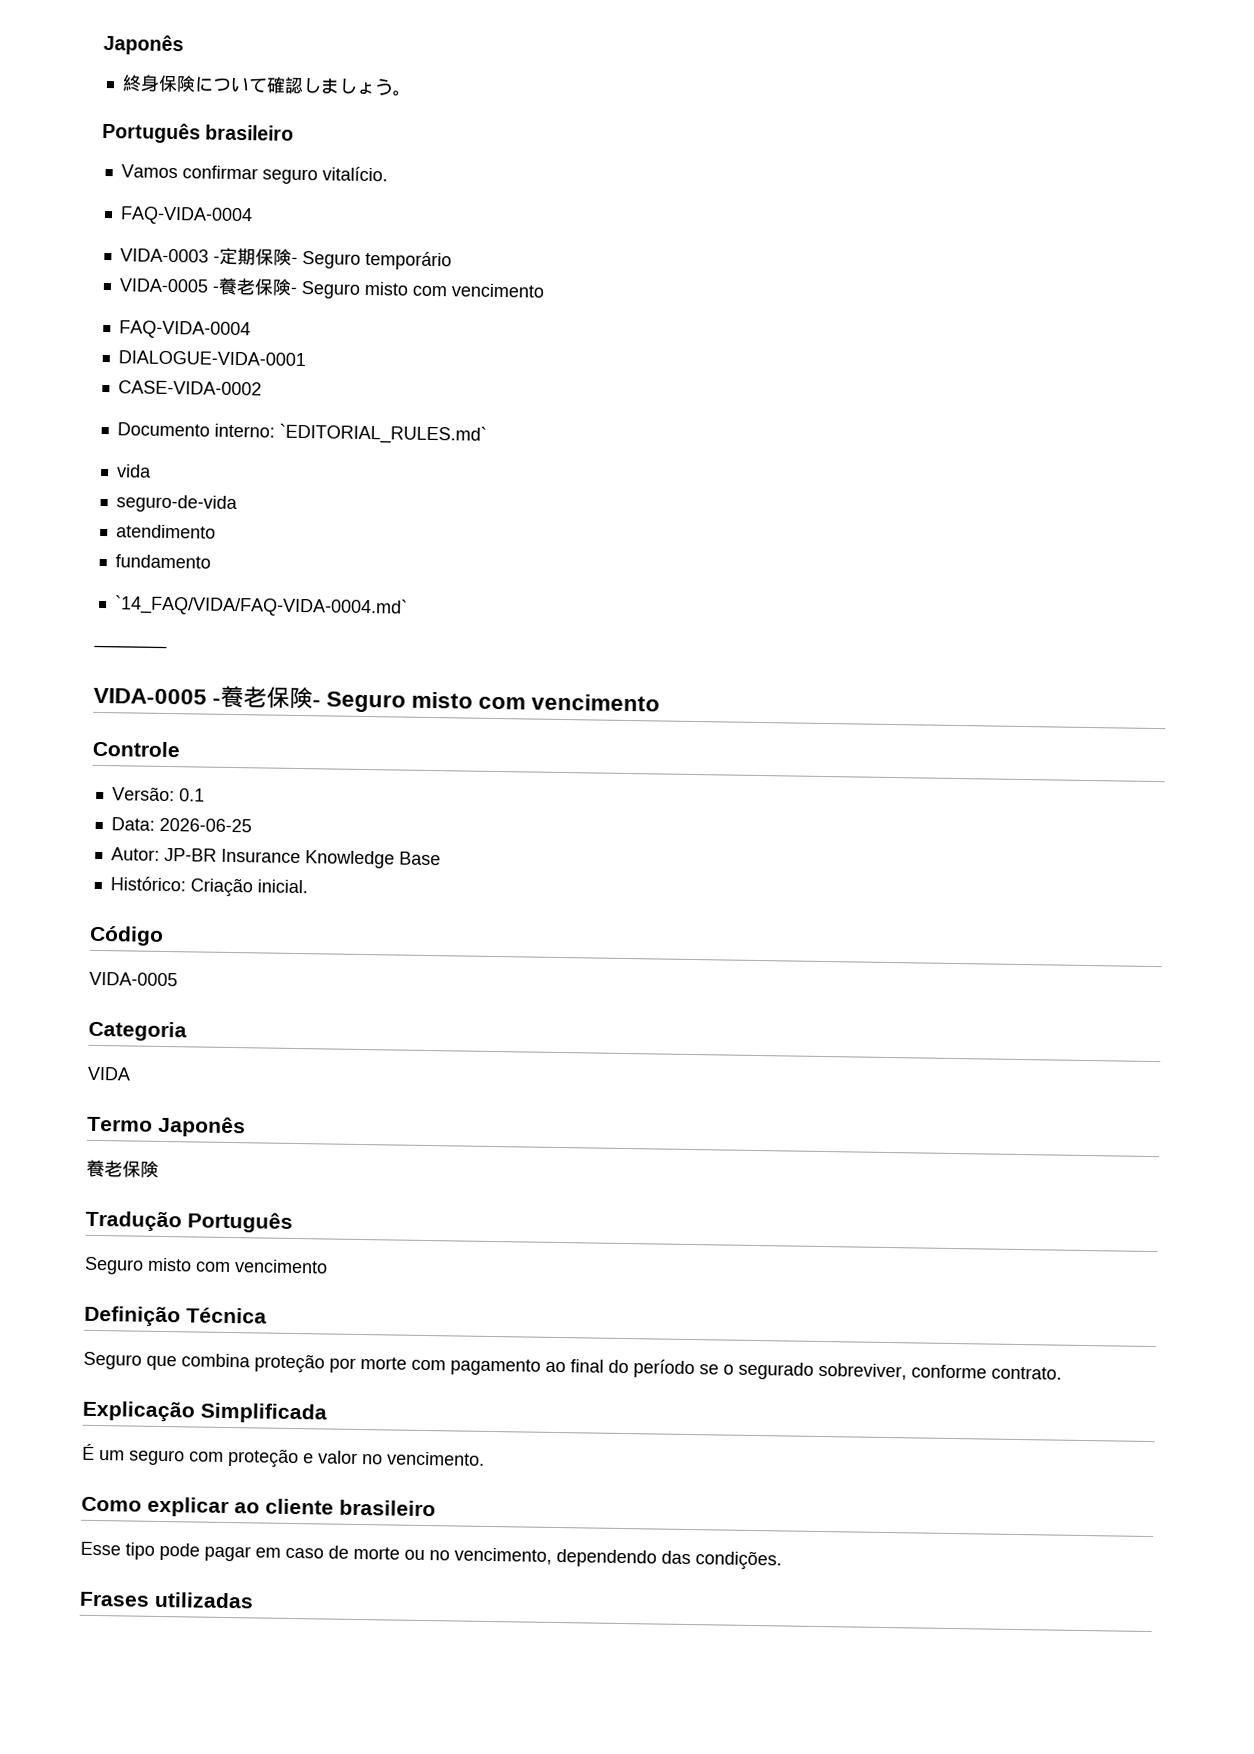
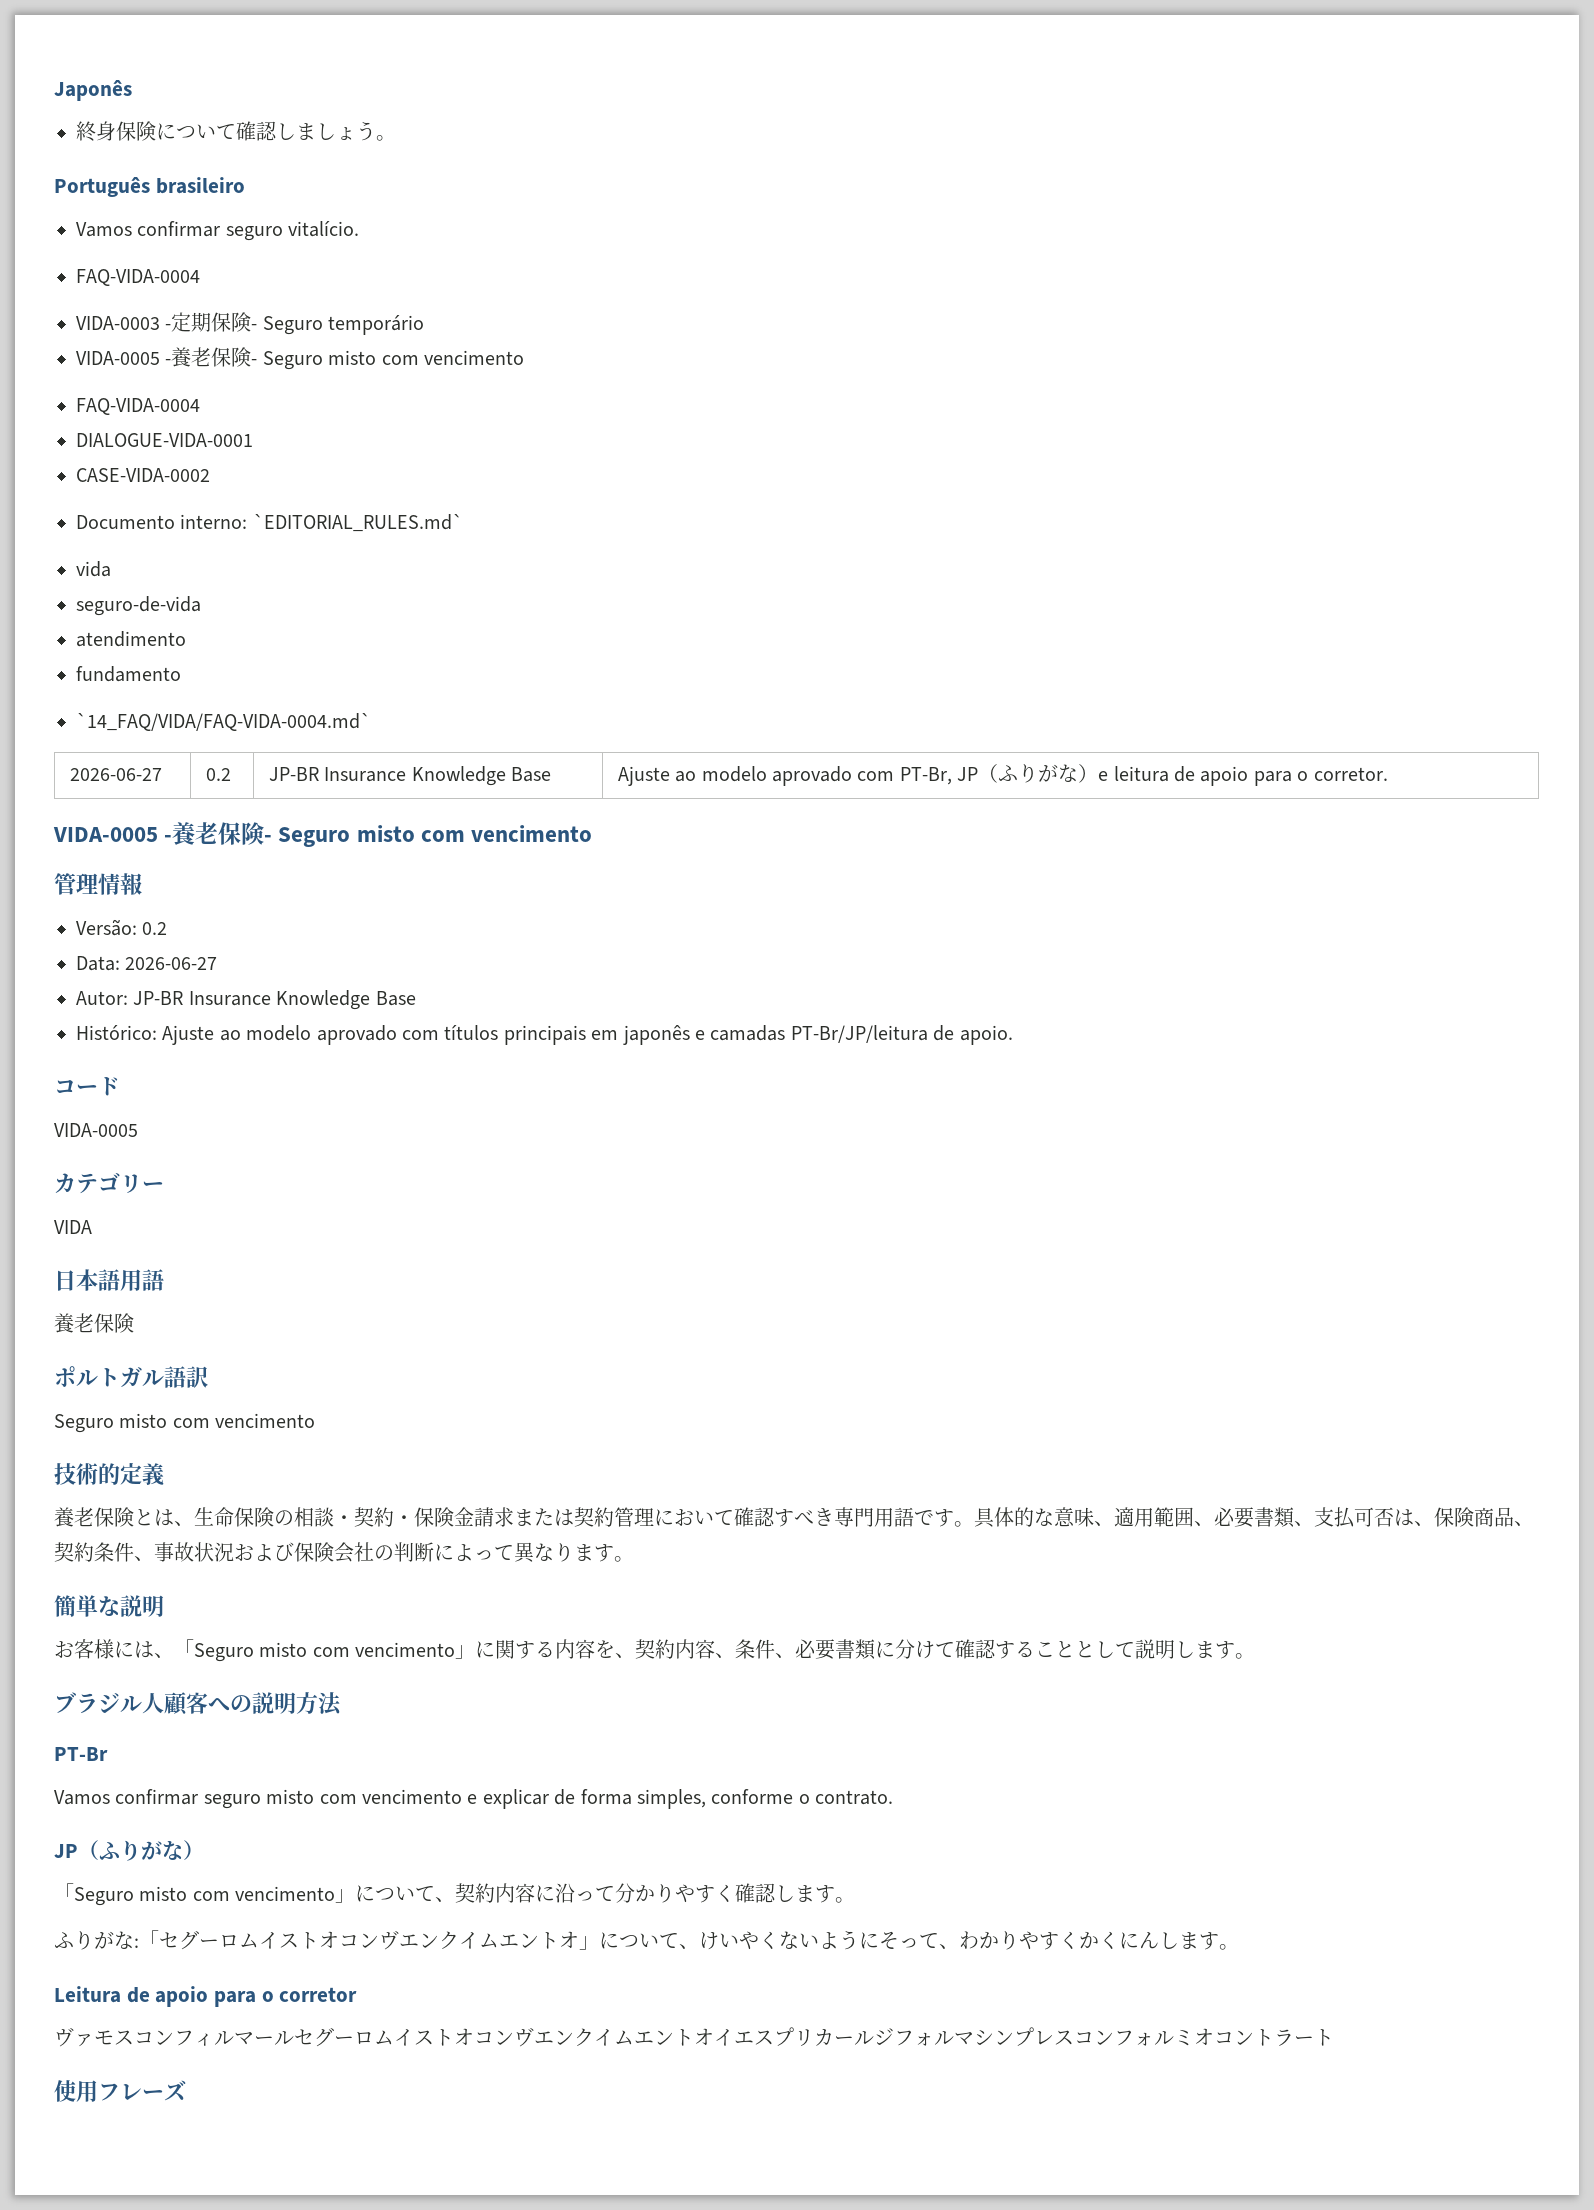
[94,644,167,652] [93,685,661,713] [92,740,180,758] // ———— // VIDA-0005 -養老保険- Seguro misto com vencimento // Controle -> [69,768,162,781] [205,768,231,781] [268,766,552,786] [617,764,1388,786] [53,822,593,847] [54,873,142,895] // 2026-06-27 | 0.2 | JP-BR Insurance Knowledge Base | Ajuste ao modelo aprovado com PT-Br, JP（ふりがな）e leitura de apoio para o corretor. // VIDA-0005 -養老保険- Seguro misto com vencimento // 管理情報
[178,788,205,802] 0.1 -> [142,922,168,935] 0.2
[158,817,252,833] 2026-06-25 -> [125,957,218,970] 2026-06-27
[189,877,308,898] [89,925,164,946] Criação inicial. // Código -> [162,1025,1013,1045] [54,1077,120,1096] Ajuste ao modelo aprovado com títulos principais em japonês e camadas PT-Br/JP/leitura de apoio. // コード
[88,1020,187,1042] Categoria -> [54,1172,164,1194] カテゴリー
[87,1115,246,1138] Termo Japonês -> [54,1269,164,1291] 日本語用語
[85,1210,293,1233] [84,1256,328,1275] [84,1305,267,1328] [83,1351,1062,1381] [82,1400,327,1424] [82,1443,485,1469] [81,1496,436,1518] [80,1541,782,1571] [79,1591,254,1609] Tradução Português // Seguro misto com vencimento // Definição Técnica // Seguro que combina proteção por morte com pagamento ao final do período se o segurado sobreviver, conforme contrato. // Explicação Simplificada // É um seguro com proteção e valor no vencimento. // Como explicar ao cliente brasileiro // Esse tipo pode pagar em caso de morte ou no vencimento, dependendo das condições. // Frases utilizadas -> [54,1366,208,1388] [54,1413,316,1433] [54,1463,164,1485] [54,1507,1534,1528] [54,1542,634,1563] [54,1595,164,1617] [54,1639,1256,1662] [54,1692,342,1716] [54,1747,108,1761] [54,1789,894,1809] [54,1840,204,1861] [54,1883,856,1906] [54,1930,1239,1950] [54,1986,358,2007] [54,2027,1334,2047] [54,2080,186,2102] ポルトガル語訳 // Seguro misto com vencimento // 技術的定義 // 養老保険とは、生命保険の相談・契約・保険金請求または契約管理において確認すべき専門用語です。具体的な意味、適用範囲、必要書類、支払可否は、保険商品、契約条件、事故状況および保険会社の判断によって異なります。 // 簡単な説明 // お客様には、「Seguro misto com vencimento」に関する内容を、契約内容、条件、必要書類に分けて確認することとして説明します。 // ブラジル人顧客への説明方法 // PT-Br // Vamos confirmar seguro misto com vencimento e explicar de forma simples, conforme o contrato. // JP（ふりがな） // 「Seguro misto com vencimento」について、契約内容に沿って分かりやすく確認します。 // ふりがな:「セグーロムイストオコンヴエンクイムエントオ」について、けいやくないようにそって、わかりやすくかくにんします。 // Leitura de apoio para o corretor // ヴァモスコンフィルマールセグーロムイストオコンヴエンクイムエントオイエスプリカールジフォルマシンプレスコンフォルミオコントラート // 使用フレーズ

